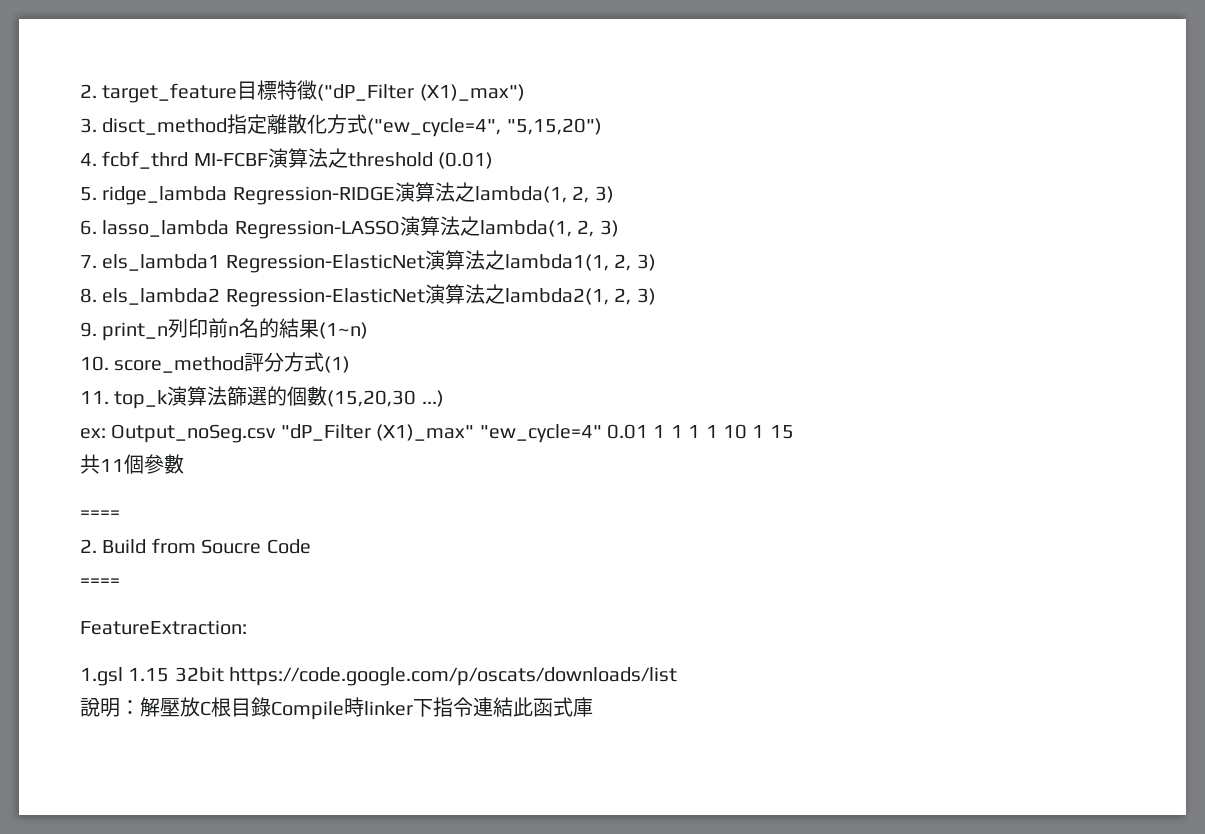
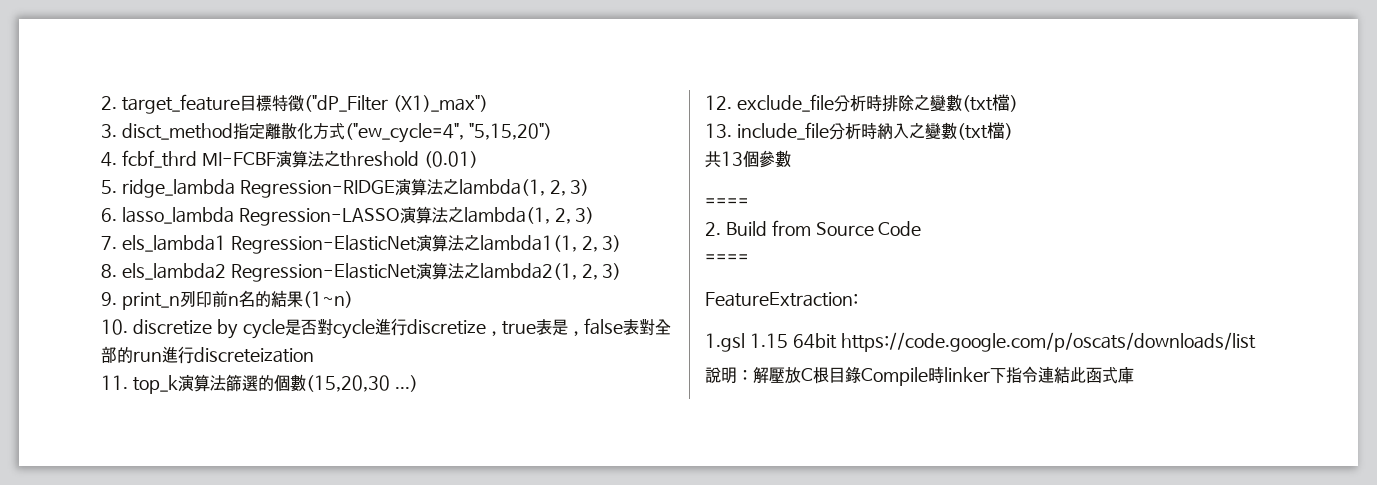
[114,352,351,373] score_method評分方式(1) -> [132,318,671,339] [101,346,314,364] discretize by cycle是否對cycle進行discretize，true表是，false表對全部的run進行discreteization
[80,424,794,443] ex: Output_noSeg.csv "dP_Filter (X1)_max" "ew_cycle=4" 0.01 1 1 1 1 10 1 15 -> [705,94,1018,112] [705,122,1013,140] 12. exclude_file分析時排除之變數(txt檔) // 13. include_file分析時納入之變數(txt檔)
[100,459,124,472] 11 -> [721,151,743,166] 13
[201,539,262,554] Soucre -> [815,222,874,236] Source
[174,667,224,682] 32bit -> [792,333,837,349] 64bit

